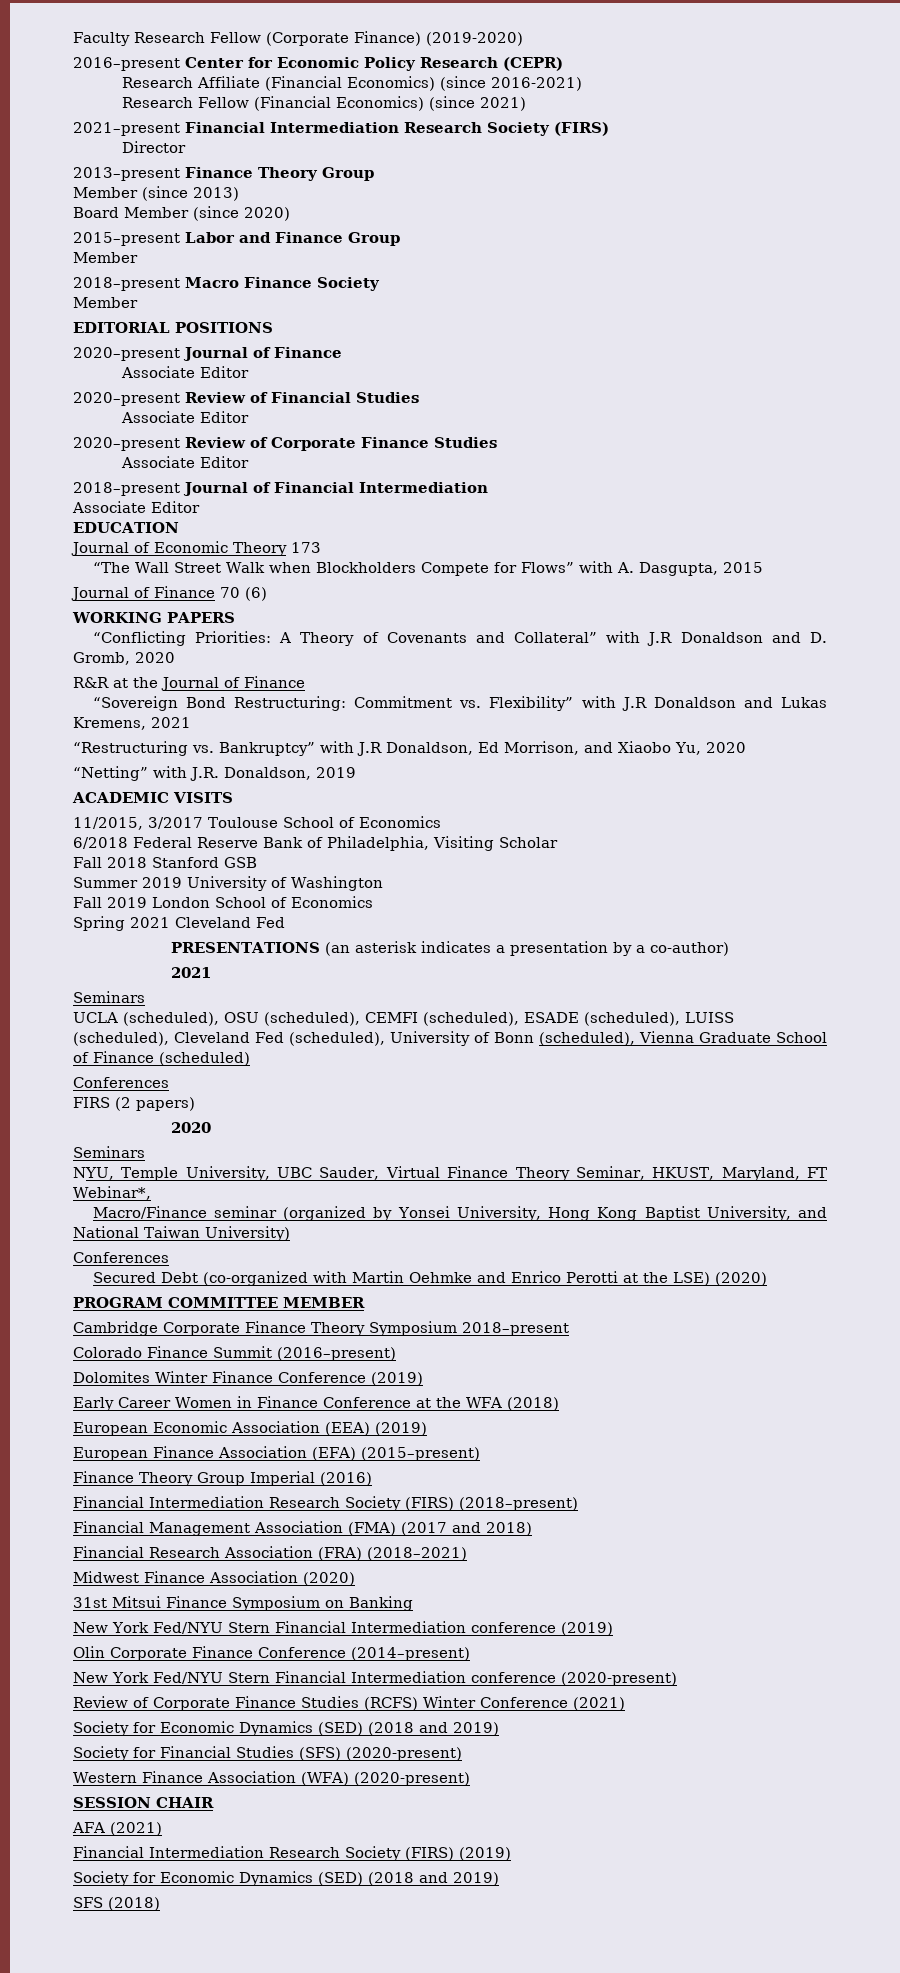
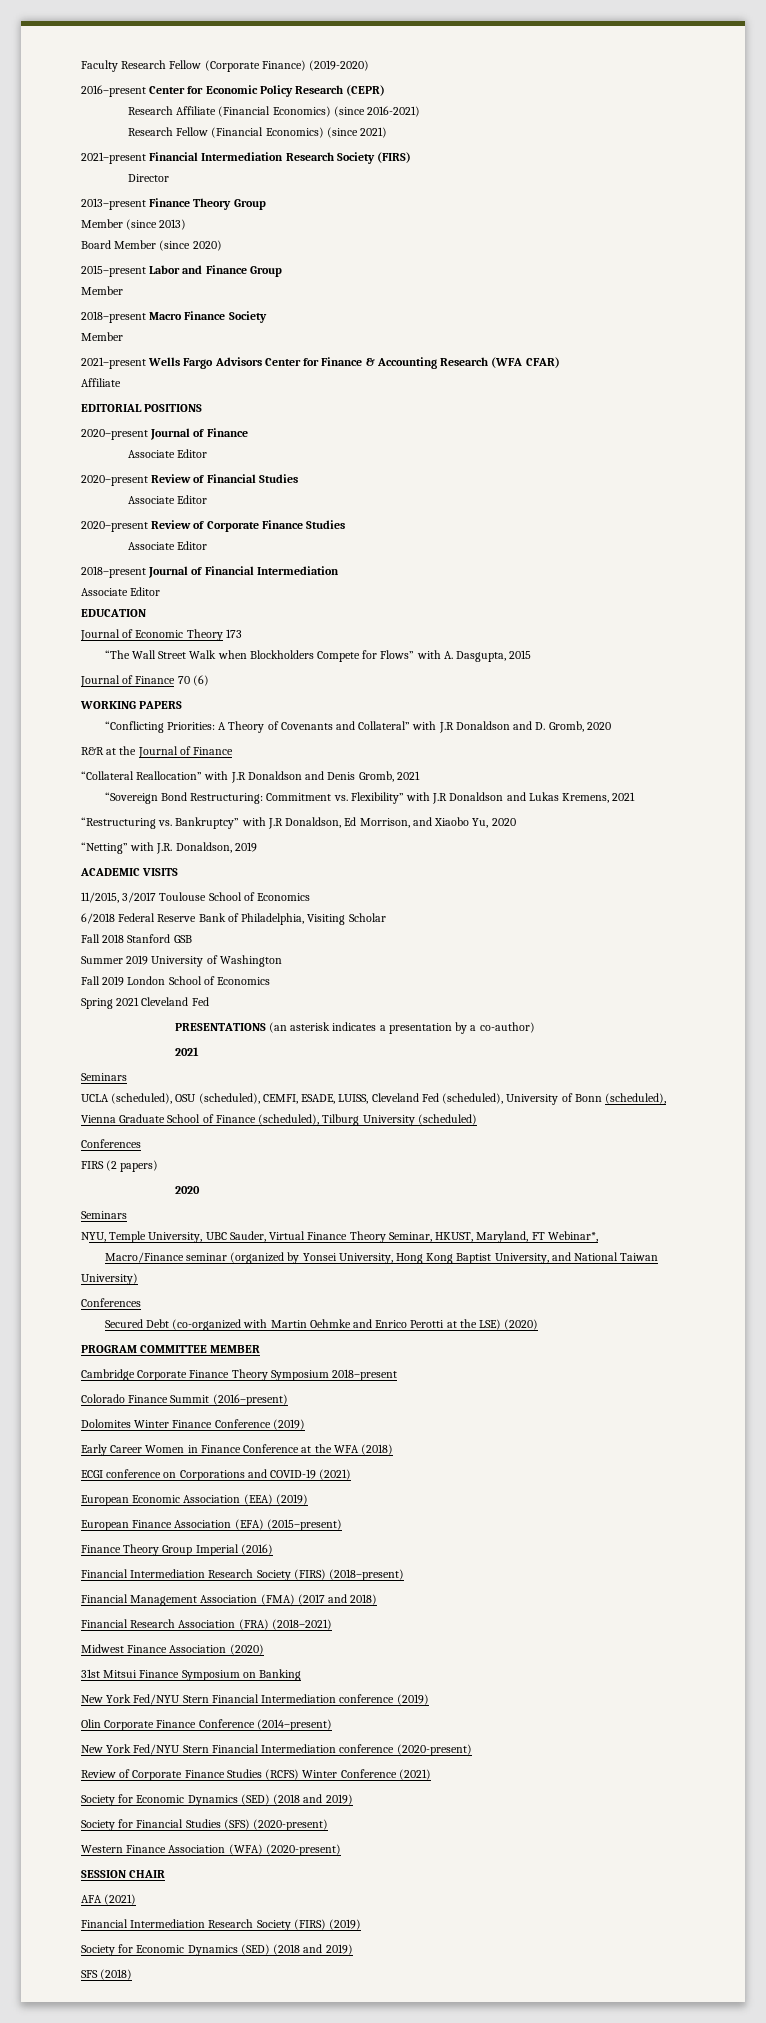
(138, 302) none -> [81,357,560,369] [81,378,121,387] // 2021–present Wells Fargo Advisors Center for Finance & Accounting Research (WFA CFAR) // Affiliate
(305, 682) none -> [81,771,420,783] // “Collateral Reallocation” with J.R Donaldson and Denis Gromb, 2021
[365,1012,734,1026] [73,1032,169,1046] CEMFI (scheduled), ESADE (scheduled), LUISS (scheduled), -> [262,1094,369,1104] CEMFI, ESADE, LUISS,
(154, 1057) none -> [258,1114,415,1126] (scheduled), Tilburg University
(559, 1404) none -> [81,1469,352,1481] // ECGI conference on Corporations and COVID-19 (2021)

